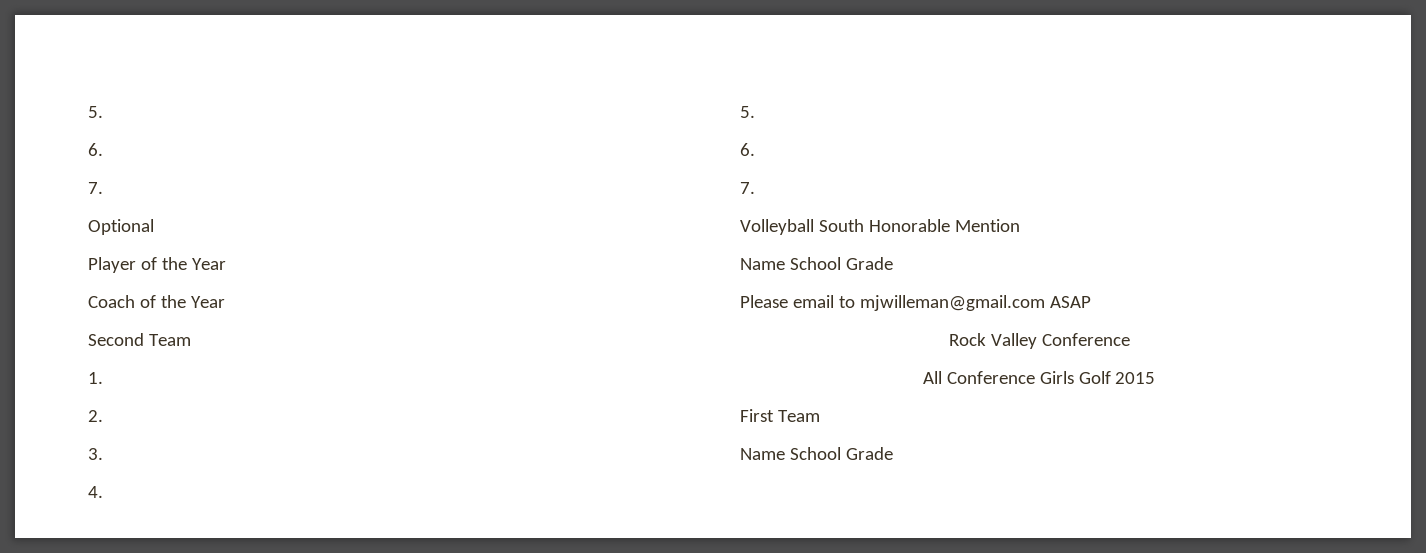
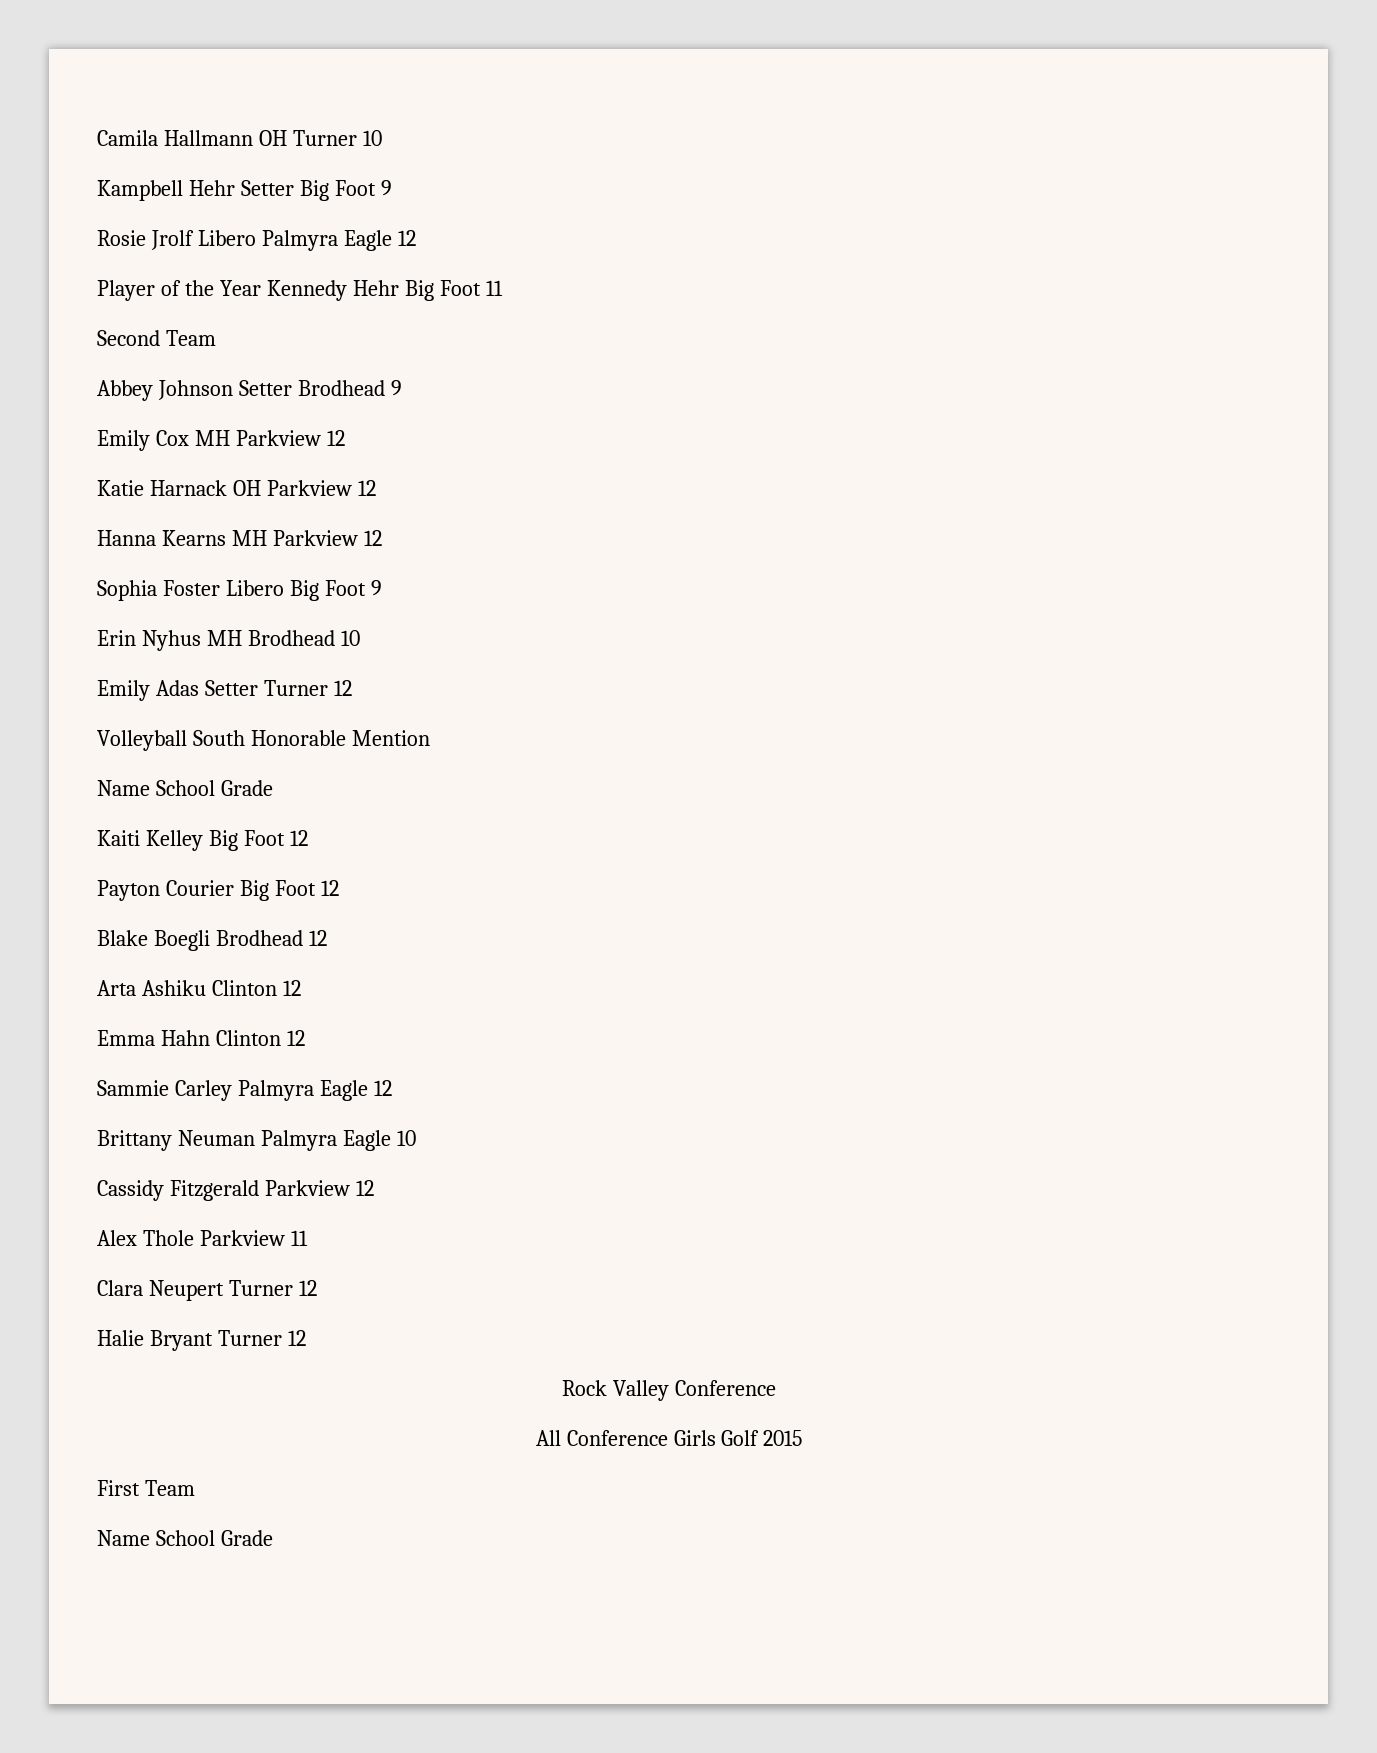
[88,106,103,118] [88,143,103,156] [88,182,103,194] [88,219,154,235] [88,257,226,273] [88,295,225,308] [88,333,191,346] [88,372,103,384] [88,410,103,422] [88,448,103,460] [88,486,103,498] [740,106,755,118] [740,143,755,156] [740,182,755,194] 5. // 6. // 7. // Optional // Player of the Year // Coach of the Year // Second Team // 1. // 2. // 3. // 4. // 5. // 6. // 7. -> [97,130,382,146] [97,180,392,201] [97,230,416,251] [97,280,503,301] [97,330,216,346] [97,380,402,401] [97,430,345,451] [97,480,376,496] [97,530,382,546] [97,580,382,601] [97,630,360,651] [97,680,352,701] Camila Hallmann OH Turner 10 // Kampbell Hehr Setter Big Foot 9 // Rosie Jrolf Libero Palmyra Eagle 12 // Player of the Year Kennedy Hehr Big Foot 11 // Second Team // Abbey Johnson Setter Brodhead 9 // Emily Cox MH Parkview 12 // Katie Harnack OH Parkview 12 // Hanna Kearns MH Parkview 12 // Sophia Foster Libero Big Foot 9 // Erin Nyhus MH Brodhead 10 // Emily Adas Setter Turner 12
[740,295,1091,311] Please email to mjwilleman@gmail.com ASAP -> [97,830,308,851] [97,880,339,901] [97,930,327,951] [97,980,301,996] [97,1030,305,1046] [97,1080,392,1101] [97,1130,416,1151] [97,1180,374,1201] [97,1230,308,1246] [97,1280,317,1301] [97,1330,306,1351] Kaiti Kelley Big Foot 12 // Payton Courier Big Foot 12 // Blake Boegli Brodhead 12 // Arta Ashiku Clinton 12 // Emma Hahn Clinton 12 // Sammie Carley Palmyra Eagle 12 // Brittany Neuman Palmyra Eagle 10 // Cassidy Fitzgerald Parkview 12 // Alex Thole Parkview 11 // Clara Neupert Turner 12 // Halie Bryant Turner 12

